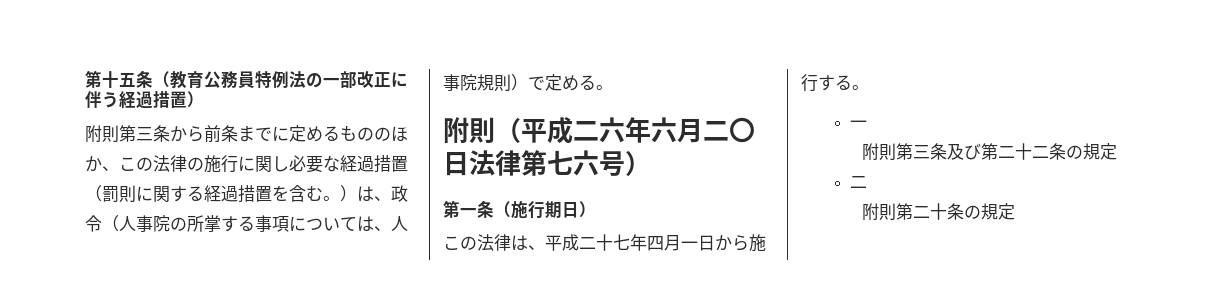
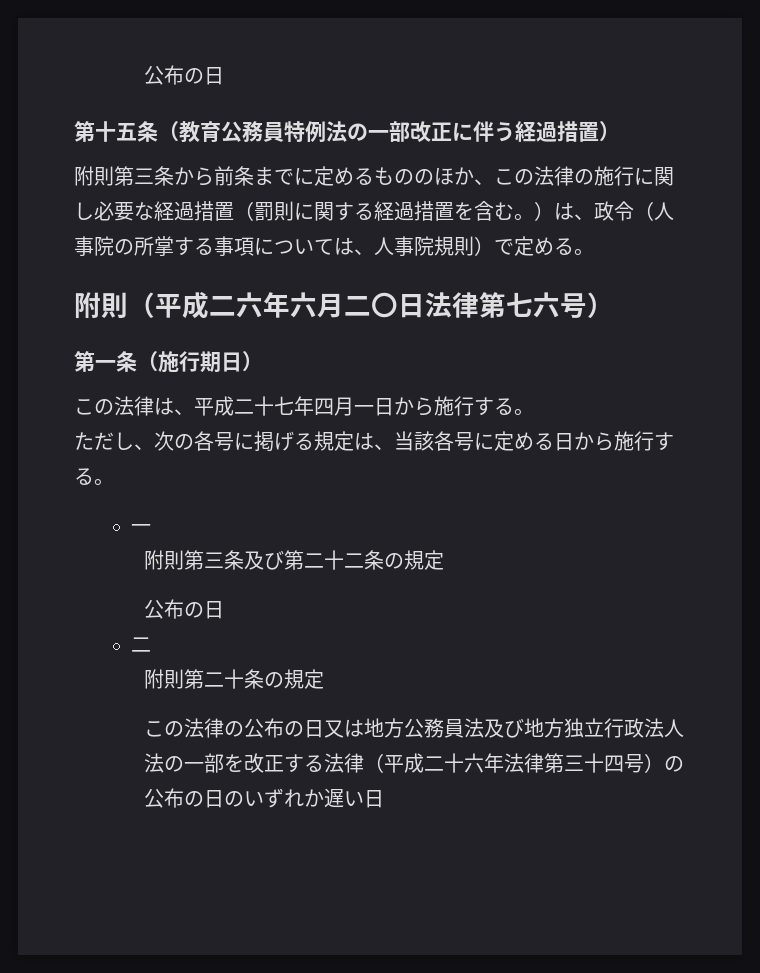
(85, 79) none -> [143,65,224,85] 公布の日 //
(869, 87) none -> [74,431,674,452] [74,468,114,486] // ただし、次の各号に掲げる規定は、当該各号に定める日から施行する。
(1118, 151) none -> [143,599,224,619] // 公布の日
(1016, 211) none -> [143,718,684,738] [143,753,684,773] [143,788,384,808] // この法律の公布の日又は地方公務員法及び地方独立行政法人法の一部を改正する法律（平成二十六年法律第三十四号）の公布の日のいずれか遅い日

